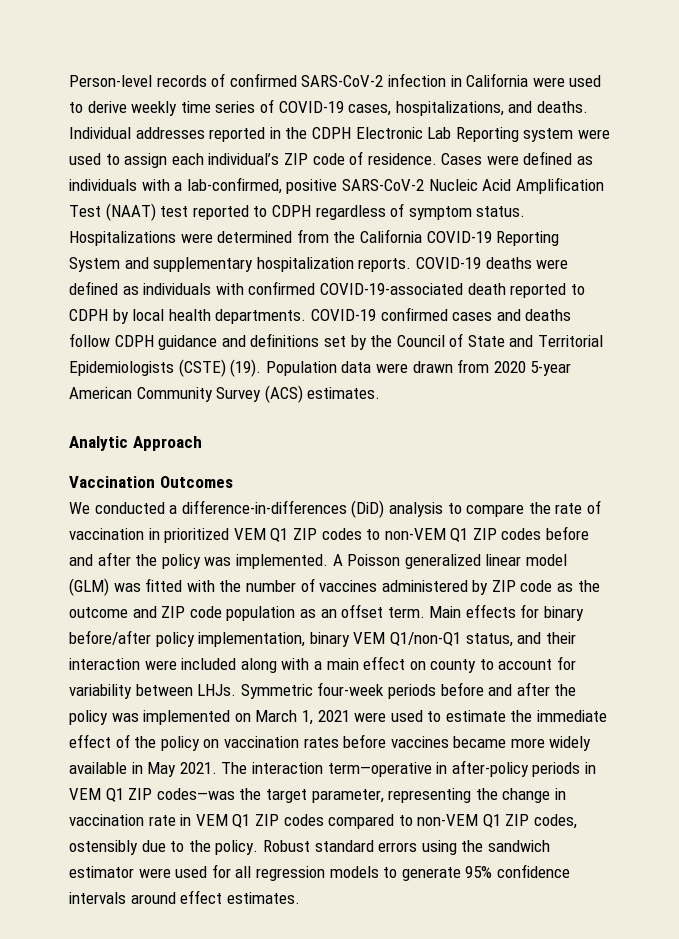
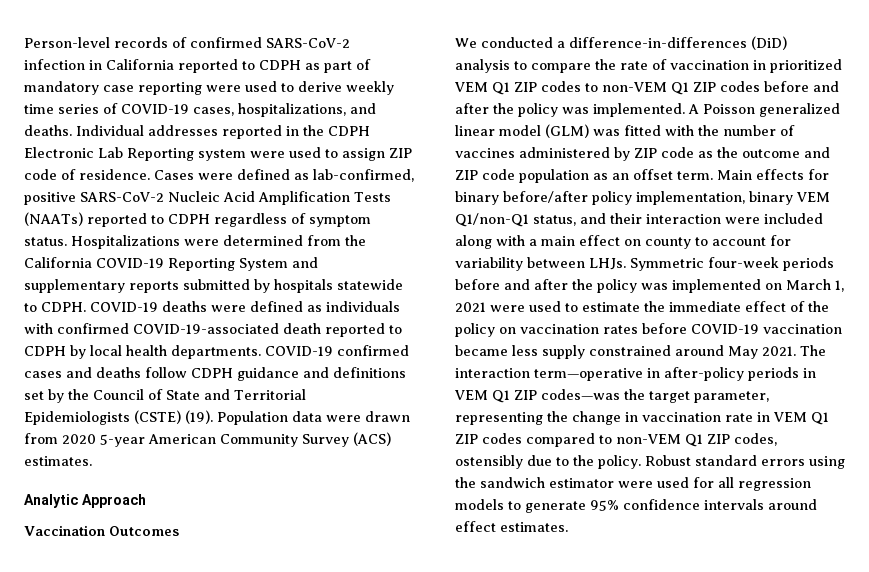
(529, 80) none -> [178,59,371,73] [24,81,202,95] reported to CDPH as part of mandatory case reporting
[171,153,280,165] each individual’s -> (385, 154) none
[69,179,183,191] individuals with a -> (309, 176) none
[69,203,189,221] Test (NAAT) test -> [354,192,391,202] [24,212,83,226] Tests (NAATs)
[256,257,412,272] hospitalization reports. -> [129,279,403,293] [24,302,86,312] reports submitted by hospitals statewide to CDPH.
[390,736,592,751] [69,762,143,774] vaccines became more widely available in -> [691,324,842,334] [455,345,724,359] COVID-19 vaccination became less supply constrained around

